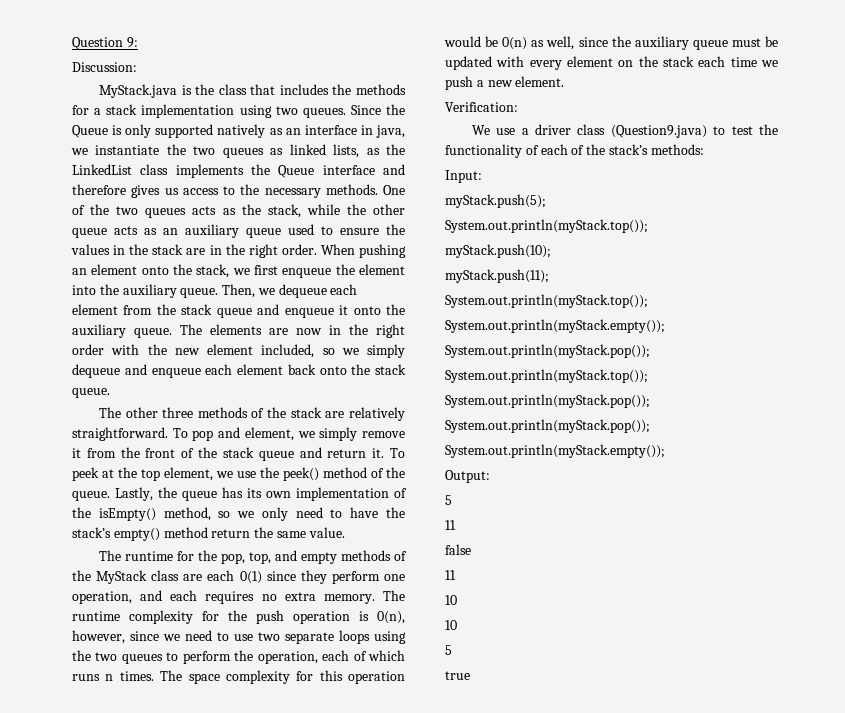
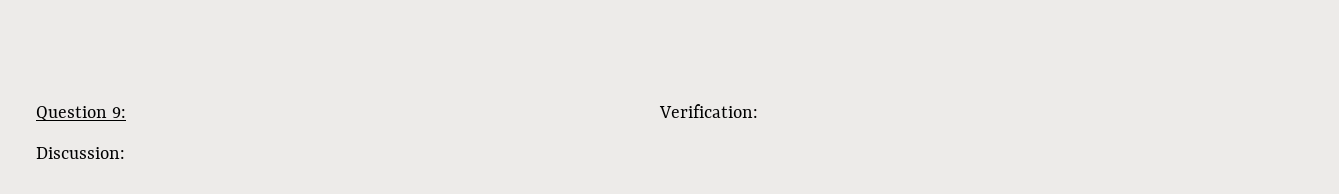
[98,84,406,98] [72,104,405,118] [72,124,405,138] [71,144,406,158] [72,164,405,178] [72,184,405,198] [72,204,405,218] [72,224,405,238] [71,244,406,258] [72,264,405,278] [72,284,358,298] [72,304,406,318] [72,324,405,338] [72,344,405,358] [72,364,406,378] [72,388,110,398] [98,407,405,421] [72,427,406,441] [72,447,405,461] [72,467,405,481] [72,487,407,501] [72,507,405,521] [72,527,345,541] [98,550,407,564] [72,570,405,584] [72,590,405,604] [72,610,405,624] [72,630,406,644] [72,650,406,664] [72,670,405,684] [444,36,778,50] [445,56,778,70] [445,76,565,90] [445,102,518,112] [471,124,778,138] [445,144,704,158] [445,170,482,183] [445,194,546,208] [445,219,648,233] [445,244,551,258] [445,269,549,283] [445,294,648,308] [445,319,665,333] [445,344,650,358] [445,369,648,383] [445,394,650,408] [445,419,650,433] [445,444,665,458] [445,470,490,483] [445,495,452,505] [445,520,456,530] [445,544,471,555] [445,570,456,580] [445,595,457,605] [445,620,457,630] [445,645,452,655] [445,671,470,680] MyStack.java is the class that includes the methods for a stack implementation using two queues. Since the Queue is only supported natively as an interface in java, we instantiate the two queues as linked lists, as the LinkedList class implements the Queue interface and therefore gives us access to the necessary methods. One of the two queues acts as the stack, while the other queue acts as an auxiliary queue used to ensure the values in the stack are in the right order. When pushing an element onto the stack, we first enqueue the element into the auxiliary queue. Then, we dequeue each element from the stack queue and enqueue it onto the auxiliary queue. The elements are now in the right order with the new element included, so we simply dequeue and enqueue each element back onto the stack queue. // The other three methods of the stack are relatively straightforward. To pop and element, we simply remove it from the front of the stack queue and return it. To peek at the top element, we use the peek() method of the queue. Lastly, the queue has its own implementation of the isEmpty() method, so we only need to have the stack’s empty() method return the same value. // The runtime for the pop, top, and empty methods of the MyStack class are each 0(1) since they perform one operation, and each requires no extra memory. The runtime complexity for the push operation is 0(n), however, since we need to use two separate loops using the two queues to perform the operation, each of which runs n times. The space complexity for this operation would be 0(n) as well, since the auxiliary queue must be updated with every element on the stack each time we push a new element. // Verification: // We use a driver class (Question9.java) to test the functionality of each of the stack’s methods: // Input: // myStack.push(5); // System.out.println(myStack.top()); // myStack.push(10); // myStack.push(11); // System.out.println(myStack.top()); // System.out.println(myStack.empty()); // System.out.println(myStack.pop()); // System.out.println(myStack.top()); // System.out.println(myStack.pop()); // System.out.println(myStack.pop()); // System.out.println(myStack.empty()); // Output: // 5 // 11 // false // 11 // 10 // 10 // 5 // true -> [659,104,758,118] Verification:

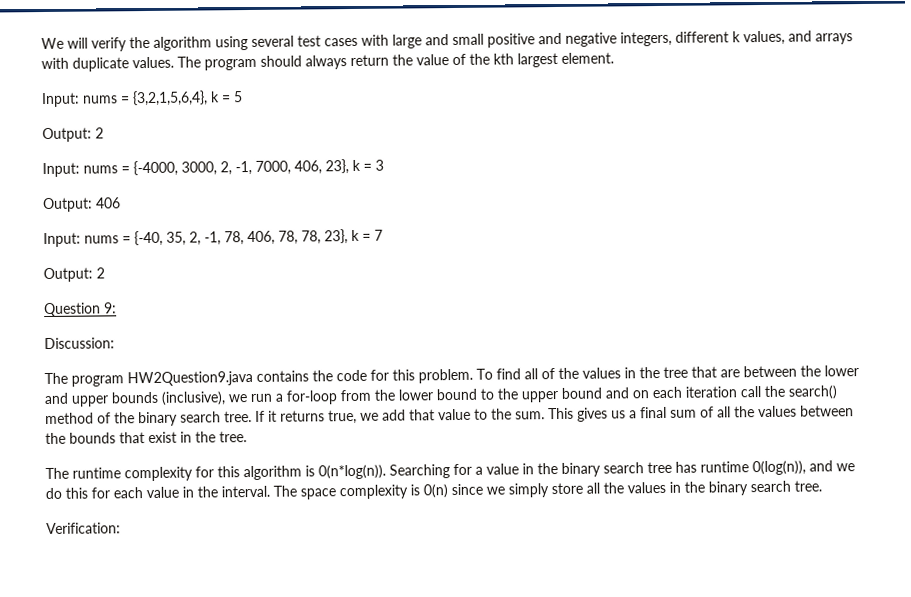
[36,106,127,121] [36,147,125,159] Question 9: // Discussion: -> [41,30,853,52] [41,52,614,72] [41,90,243,108] [42,127,104,143] [42,159,384,178] [42,197,121,213] [43,229,383,248] [43,267,105,283] [44,302,117,318] [44,337,115,350] [44,365,859,387] [44,385,838,407] [45,405,854,427] [45,431,247,445] [45,460,855,482] [45,480,822,500] We will verify the algorithm using several test cases with large and small positive and negative integers, different k values, and arrays with duplicate values. The program should always return the value of the kth largest element. // Input: nums = {3,2,1,5,6,4}, k = 5 // Output: 2 // Input: nums = {-4000, 3000, 2, -1, 7000, 406, 23}, k = 3 // Output: 406 // Input: nums = {-40, 35, 2, -1, 78, 406, 78, 78, 23}, k = 7 // Output: 2 // Question 9: // Discussion: // The program HW2Question9.java contains the code for this problem. To find all of the values in the tree that are between the lower and upper bounds (inclusive), we run a for-loop from the lower bound to the upper bound and on each iteration call the search() method of the binary search tree. If it returns true, we add that value to the sum. This gives us a final sum of all the values between the bounds that exist in the tree. // The runtime complexity for this algorithm is 0(n*log(n)). Searching for a value in the binary search tree has runtime 0(log(n)), and we do this for each value in the interval. The space complexity is 0(n) since we simply store all the values in the binary search tree.

